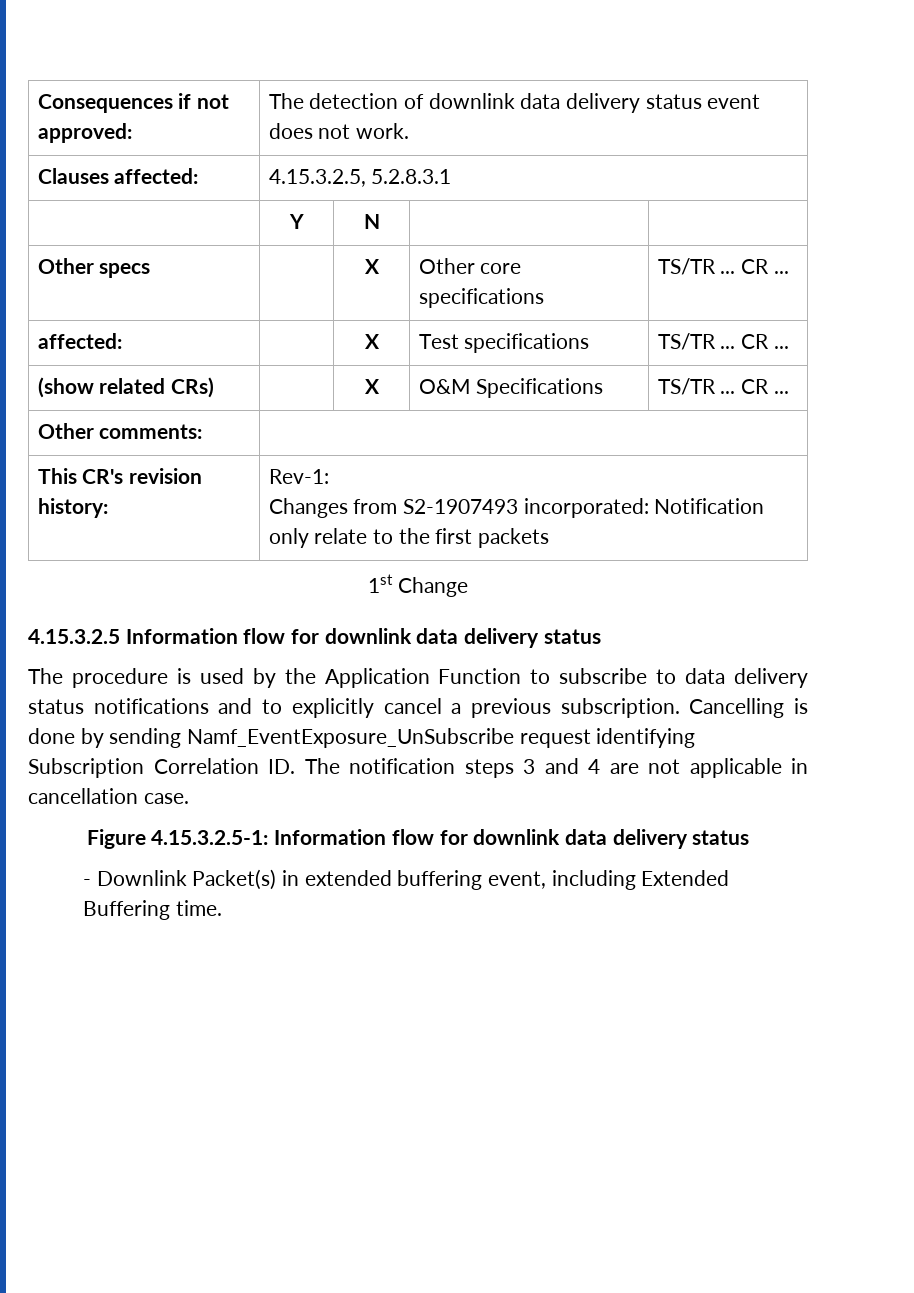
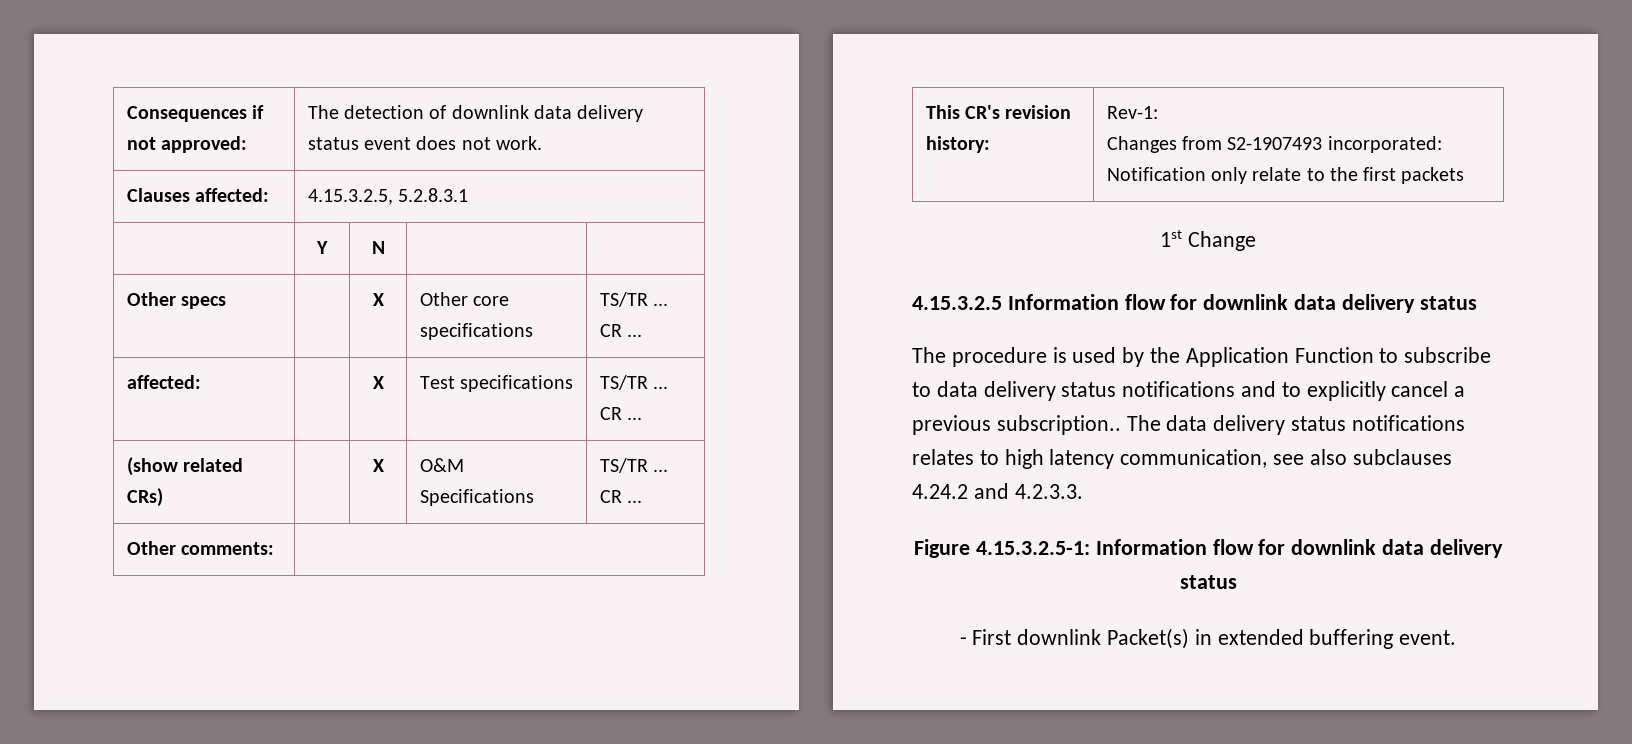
[560,698,808,718] [28,728,696,748] [28,758,808,778] [28,788,189,804] subscription. Cancelling is done by sending Namf_EventExposure_UnSubscribe request identifying Subscription Correlation ID. The notification steps 3 and 4 are not applicable in cancellation case. -> [996,415,1465,435] [912,449,1452,469] [912,483,1083,499] subscription.. The data delivery status notifications relates to high latency communication, see also subclauses 4.24.2 and 4.2.3.3.
[96,870,187,886] Downlink -> [972,629,1102,645] First downlink
[487,870,730,890] [82,900,222,920] event, including Extended Buffering time. -> [1399,630,1457,645] event.

